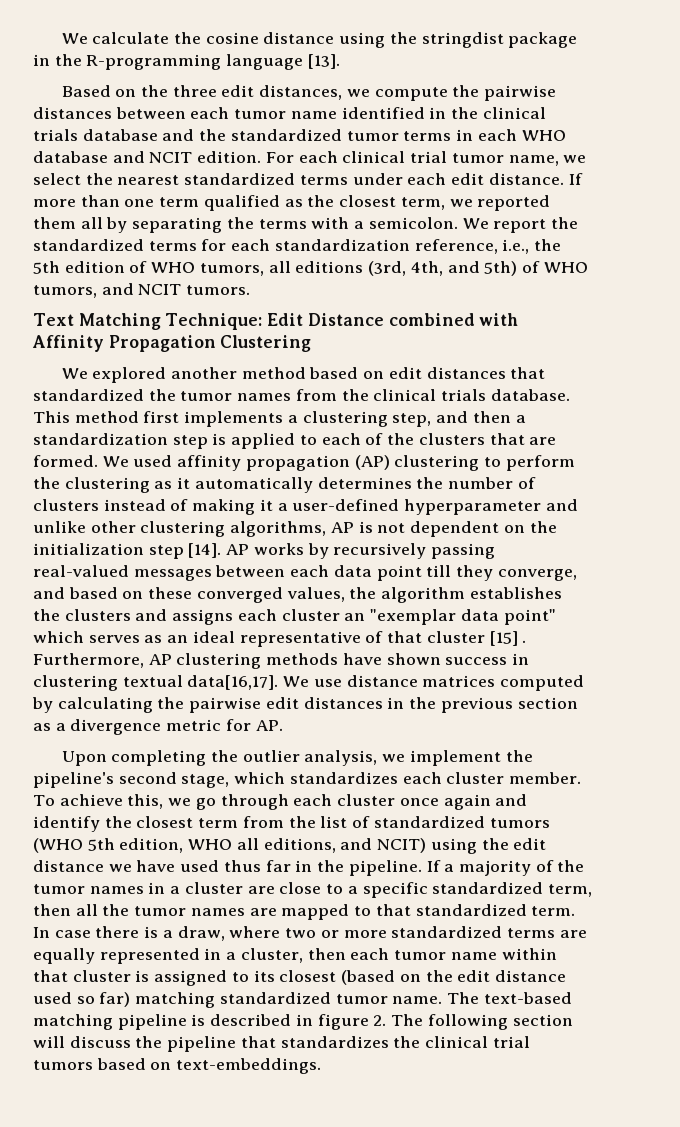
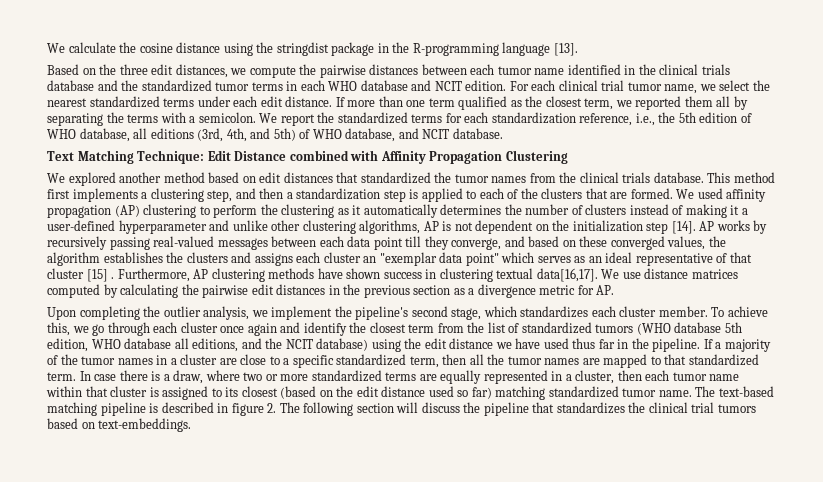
[199,263,264,276] tumors, -> [79,128,130,142] database,
[33,283,251,298] tumors, and NCIT tumors. -> [345,128,503,142] database, and NCIT database.
(83, 845) none -> [674,322,722,333] database
(233, 844) none -> [124,338,172,349] database
[377,838,427,853] NCIT) -> [265,338,369,351] the NCIT database)

